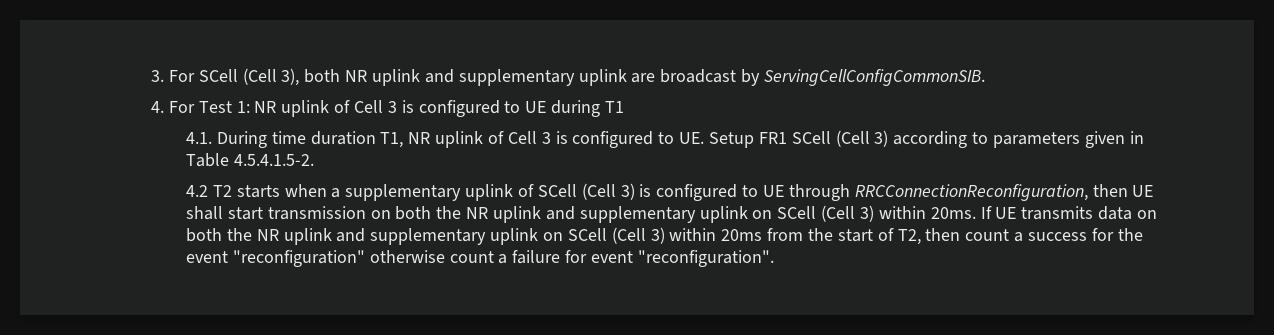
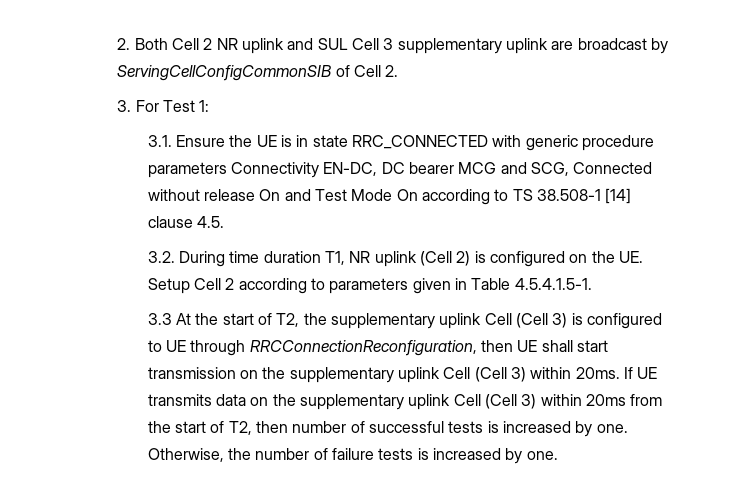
[150,68,454,86] 3. For SCell (Cell 3), both NR uplink and -> [117,38,394,54] 2. Both Cell 2 NR uplink and SUL Cell 3
[764,69,986,86] [150,100,625,117] [185,132,212,144] ServingCellConfigCommonSIB. // 4. For Test 1: NR uplink of Cell 3 is configured to UE during T1 // 4.1. -> [117,65,399,81] [117,100,210,112] [147,135,655,151] [147,162,653,178] [147,188,632,205] [147,216,225,228] [147,251,175,263] ServingCellConfigCommonSIB of Cell 2. // 3. For Test 1: // 3.1. Ensure the UE is in state RRC_CONNECTED with generic procedure parameters Connectivity EN-DC, DC bearer MCG and SCG, Connected without release On and Test Mode On according to TS 38.508-1 [14] clause 4.5. // 3.2.
[487,130,889,148] of Cell 3 is configured to UE. Setup FR1 SCell (Cell 3) -> [420,251,643,267] [147,278,235,294] (Cell 2) is configured on the UE. Setup Cell 2
[233,154,314,166] [185,184,577,201] 4.5.4.1.5-2. // 4.2 T2 starts when a supplementary uplink of SCell -> [514,278,592,290] [147,313,512,329] 4.5.4.1.5-1. // 3.3 At the start of T2, the supplementary uplink Cell
[395,206,817,223] both the NR uplink and supplementary uplink on SCell -> [262,367,471,383] the supplementary uplink Cell
[185,228,607,245] both the NR uplink and supplementary uplink on SCell -> [272,394,481,410] the supplementary uplink Cell
[965,228,1143,242] [185,250,774,267] count a success for the event "reconfiguration" otherwise count a failure for event "reconfiguration". -> [292,421,628,437] [147,448,558,464] number of successful tests is increased by one. Otherwise, the number of failure tests is increased by one.

